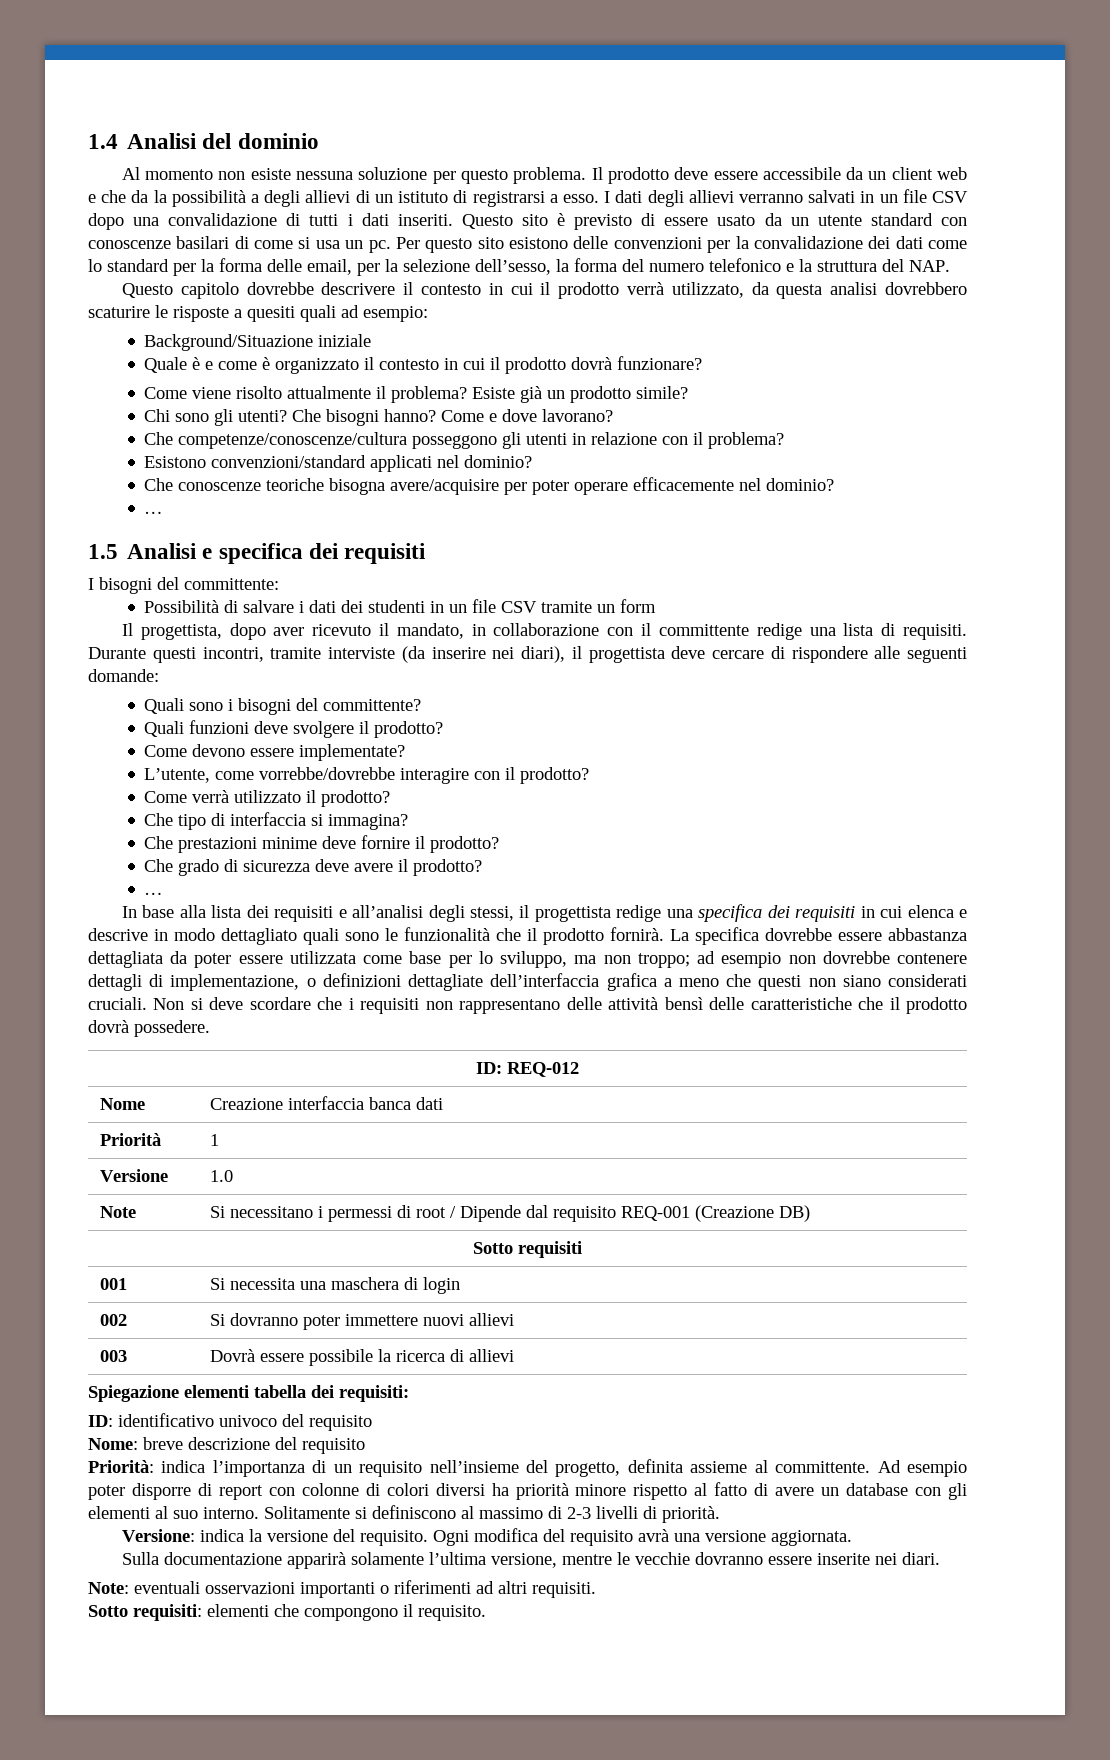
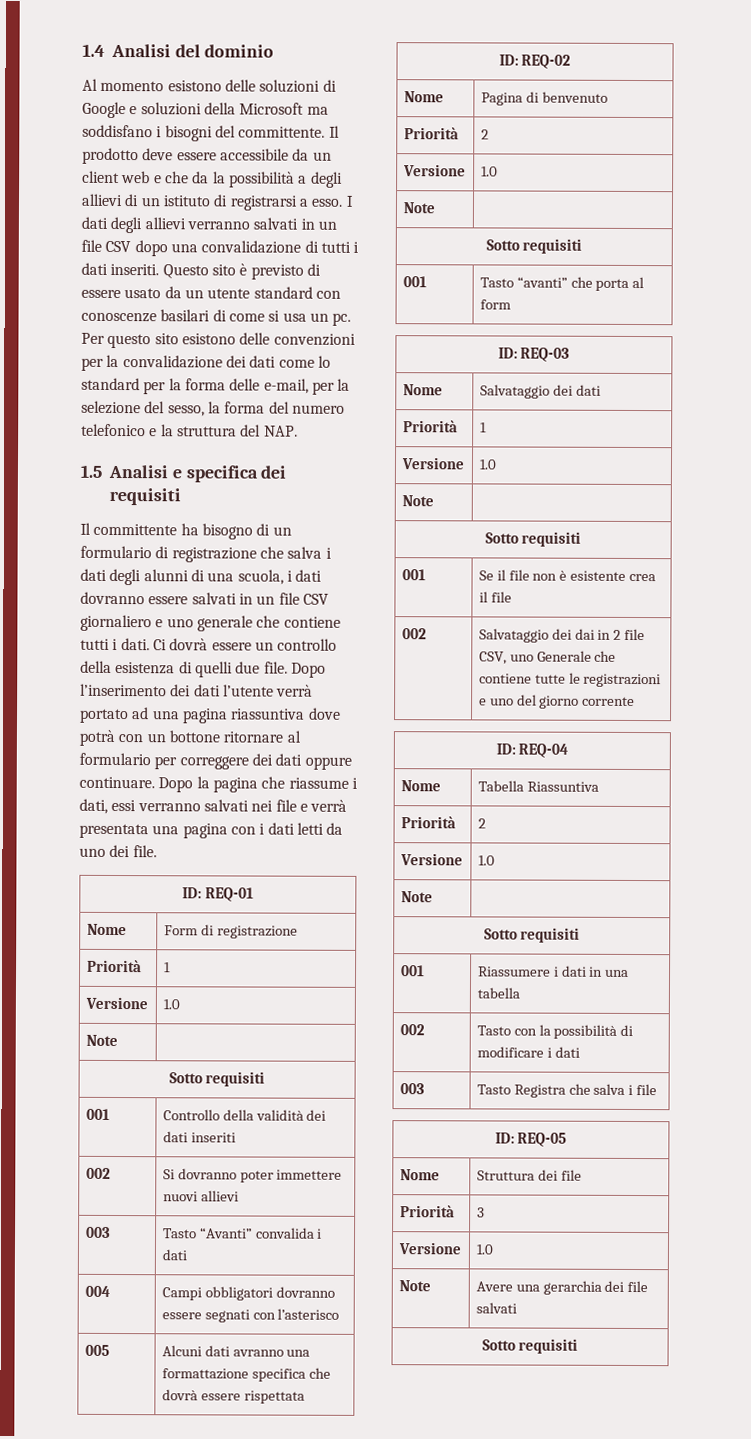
[218,167,587,184] non esiste nessuna soluzione per questo problema. -> [167,79,337,93] [82,101,329,119] [82,124,326,142] esistono delle soluzioni di Google e soluzioni della Microsoft ma soddisfano i bisogni del committente.
[307,259,352,275] email, -> [263,378,309,394] e-mail,
[475,259,551,275] dell’sesso, -> [144,401,205,417] del sesso,
[121,282,967,299] [88,305,428,322] [144,334,372,351] [144,356,703,374] [144,386,689,403] [144,409,614,426] [144,432,785,449] [144,455,533,472] [144,477,835,495] [144,511,164,514] // Questo capitolo dovrebbe descrivere il contesto in cui il prodotto verrà utilizzato, da questa analisi dovrebbero scaturire le risposte a quesiti quali ad esempio: // Background/Situazione iniziale // Quale è e come è organizzato il contesto in cui il prodotto dovrà funzionare? // Come viene risolto attualmente il problema? Esiste già un prodotto simile? // Chi sono gli utenti? Che bisogni hanno? Come e dove lavorano? // Che competenze/conoscenze/cultura posseggono gli utenti in relazione con il problema? // Esistono convenzioni/standard applicati nel dominio? // Che conoscenze teoriche bisogna avere/acquisire per poter operare efficacemente nel dominio? // … -> (298, 431) none
[88,577,279,594] [144,599,657,613] [121,623,967,640] [88,646,967,663] [88,669,159,682] [144,698,422,715] [144,720,444,738] [144,744,406,761] [144,767,590,784] [144,790,391,807] [144,812,409,830] [144,835,500,853] [144,859,483,876] [144,892,164,895] [121,904,968,922] [88,927,967,945] [88,951,968,968] [88,973,967,991] [88,997,968,1014] [88,1020,210,1037] [476,1062,579,1077] [99,1098,145,1110] [209,1096,411,1110] I bisogni del committente: // Possibilità di salvare i dati dei studenti in un file CSV tramite un form // Il progettista, dopo aver ricevuto il mandato, in collaborazione con il committente redige una lista di requisiti. Durante questi incontri, tramite interviste (da inserire nei diari), il progettista deve cercare di rispondere alle seguenti domande: // Quali sono i bisogni del committente? // Quali funzioni deve svolgere il prodotto? // Come devono essere implementate? // L’utente, come vorrebbe/dovrebbe interagire con il prodotto? // Come verrà utilizzato il prodotto? // Che tipo di interfaccia si immagina? // Che prestazioni minime deve fornire il prodotto? // Che grado di sicurezza deve avere il prodotto? // … // In base alla lista dei requisiti e all’analisi degli stessi, il progettista redige una specifica dei requisiti in cui elenca e descrive in modo dettagliato quali sono le funzionalità che il prodotto fornirà. La specifica dovrebbe essere abbastanza dettagliata da poter essere utilizzata come base per lo sviluppo, ma non troppo; ad esempio non dovrebbe contenere dettagli di implementazione, o definizioni dettagliate dell’interfaccia grafica a meno che questi non siano considerati cruciali. Non si deve scordare che i requisiti non rappresentano delle attività bensì delle caratteristiche che il prodotto dovrà possedere. // ID: REQ-012 // Nome | Creazione interfaccia banca -> [80,522,292,540] [80,545,332,563] [80,568,323,586] [80,591,329,605] [80,614,341,632] [80,638,338,651] [80,660,326,678] [80,683,314,697] [79,707,341,724] [79,729,301,746] [79,752,352,770] [79,776,358,793] [79,798,348,814] [79,822,344,839] [79,844,157,858] [182,887,254,902] [86,923,127,936] [163,924,298,939] [86,959,142,973] [163,962,171,973] [84,996,148,1010] [162,999,180,1010] [85,1034,118,1047] [168,1071,266,1087] [85,1108,110,1120] [162,1109,327,1121] [162,1131,236,1143] [85,1167,111,1179] [162,1168,343,1183] [162,1190,239,1202] [85,1226,111,1238] [162,1227,323,1239] [161,1249,187,1261] [84,1285,110,1297] [161,1286,335,1301] [161,1308,340,1323] [84,1344,110,1356] [161,1345,311,1357] [161,1367,331,1382] [161,1389,305,1404] [498,54,572,69] [403,91,444,103] [480,91,608,106] [403,127,459,140] [480,129,489,140] [402,164,466,177] [480,166,498,177] [402,202,435,214] [485,238,583,254] [402,276,427,288] [479,276,645,291] [479,299,511,310] [497,347,571,362] [402,384,443,396] [479,384,573,399] Il committente ha bisogno di un formulario di registrazione che salva i dati degli alunni di una scuola, i dati dovranno essere salvati in un file CSV giornaliero e uno generale che contiene tutti i dati. Ci dovrà essere un controllo della esistenza di quelli due file. Dopo l’inserimento dei dati l’utente verrà portato ad una pagina riassuntiva dove potrà con un bottone ritornare al formulario per correggere dei dati oppure continuare. Dopo la pagina che riassume i dati, essi verranno salvati nei file e verrà presentata una pagina con i dati letti da uno dei file. // ID: REQ-01 // Nome | Form di registrazione // Priorità | 1 // Versione | 1.0 // Note | // Sotto requisiti // 001 | Controllo della validità dei dati inseriti // 002 | Si dovranno poter immettere nuovi allievi // 003 | Tasto “Avanti” convalida i dati // 004 | Campi obbligatori dovranno essere segnati con l’asterisco // 005 | Alcuni dati avranno una formattazione specifica che dovrà essere rispettata // ID: REQ-02 // Nome | Pagina di benvenuto // Priorità | 2 // Versione | 1.0 // Note | // Sotto requisiti // 001 | Tasto “avanti” che porta al form // ID: REQ-03 // Nome | Salvataggio dei
[209,1205,810,1222] [473,1241,582,1258] [99,1278,127,1290] [209,1277,460,1294] [99,1314,127,1326] [209,1313,514,1330] [99,1350,127,1362] [209,1349,514,1366] [88,1385,409,1402] [88,1413,372,1431] [88,1437,365,1454] [88,1459,968,1477] [88,1482,968,1500] [88,1505,720,1523] [121,1528,852,1546] [121,1552,940,1569] [88,1580,596,1598] [88,1604,486,1621] Si necessitano i permessi di root / Dipende dal requisito REQ-001 (Creazione DB) // Sotto requisiti // 001 | Si necessita una maschera di login // 002 | Si dovranno poter immettere nuovi allievi // 003 | Dovrà essere possibile la ricerca di allievi // Spiegazione elementi tabella dei requisiti: // ID: identificativo univoco del requisito // Nome: breve descrizione del requisito // Priorità: indica l’importanza di un requisito nell’insieme del progetto, definita assieme al committente. Ad esempio poter disporre di report con colonne di colori diversi ha priorità minore rispetto al fatto di avere un database con gli elementi al suo interno. Solitamente si definiscono al massimo di 2-3 livelli di priorità. // Versione: indica la versione del requisito. Ogni modifica del requisito avrà una versione aggiornata. // Sulla documentazione apparirà solamente l’ultima versione, mentre le vecchie dovranno essere inserite nei diari. // Note: eventuali osservazioni importanti o riferimenti ad altri requisiti. // Sotto requisiti: elementi che compongono il requisito. -> [484,531,582,547] [401,569,426,581] [478,569,657,582] [478,591,512,603] [401,628,427,640] [478,628,646,643] [478,650,617,665] [478,672,662,688] [478,694,636,709] [495,743,569,758] [400,780,441,792] [477,780,599,792] [400,816,456,829] [477,818,486,829] [399,853,463,866] [477,855,495,866] [400,891,433,903] [483,927,581,943] [400,965,425,977] [477,965,630,977] [476,987,520,999] [399,1024,425,1036] [476,1024,634,1039] [476,1046,580,1058] [399,1083,425,1095] [476,1083,658,1098] [494,1132,568,1147] [399,1169,440,1181] [476,1169,582,1181] [399,1205,455,1218] [476,1207,485,1218] [397,1242,461,1255] [475,1244,493,1255] [398,1280,431,1292] [475,1280,649,1295] [475,1302,517,1314] [481,1338,579,1354] // Sotto requisiti // 001 | Se il file non è esistente crea il file // 002 | Salvataggio dei dai in 2 file CSV, uno Generale che contiene tutte le registrazioni e uno del giorno corrente // ID: REQ-04 // Nome | Tabella Riassuntiva // Priorità | 2 // Versione | 1.0 // Note | // Sotto requisiti // 001 | Riassumere i dati in una tabella // 002 | Tasto con la possibilità di modificare i dati // 003 | Tasto Registra che salva i file // ID: REQ-05 // Nome | Struttura dei file // Priorità | 3 // Versione | 1.0 // Note | Avere una gerarchia dei file salvati // Sotto requisiti

